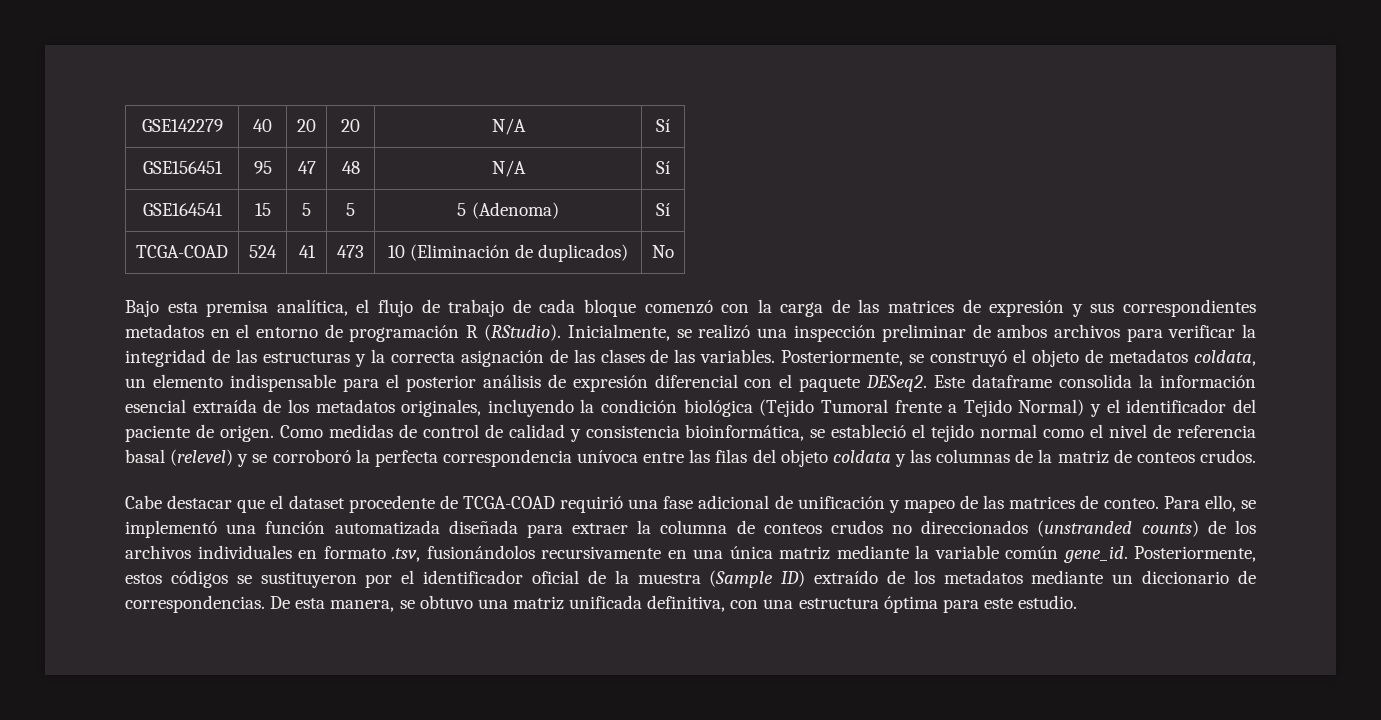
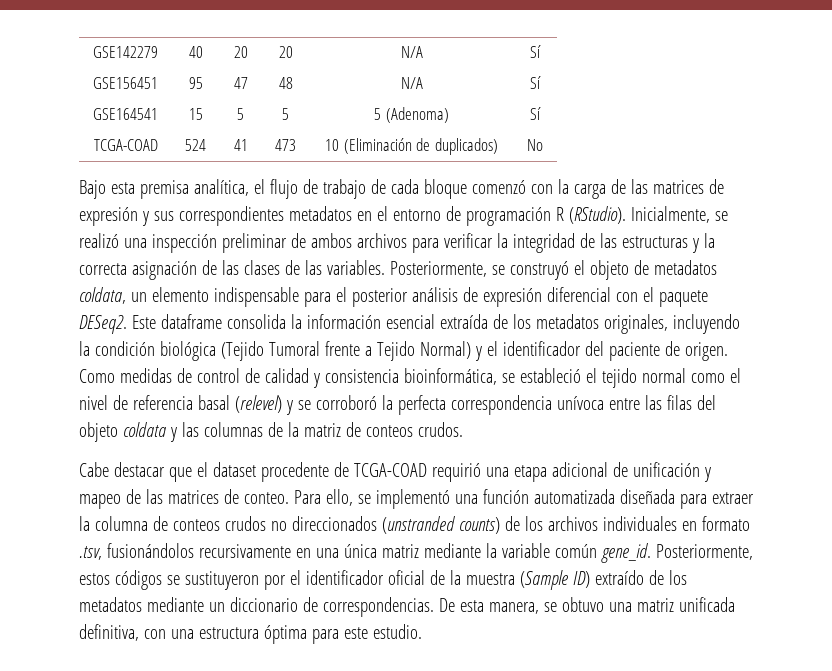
[663,496,694,509] fase -> [513,465,547,482] etapa

